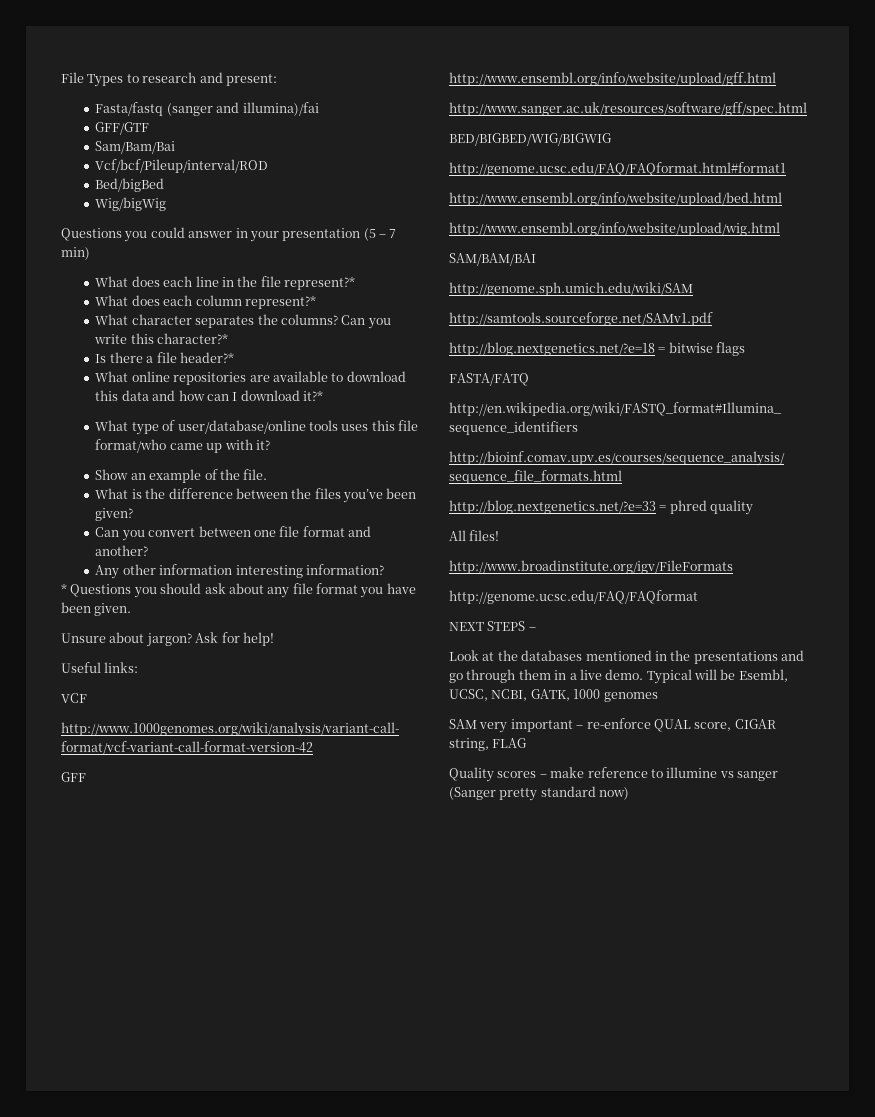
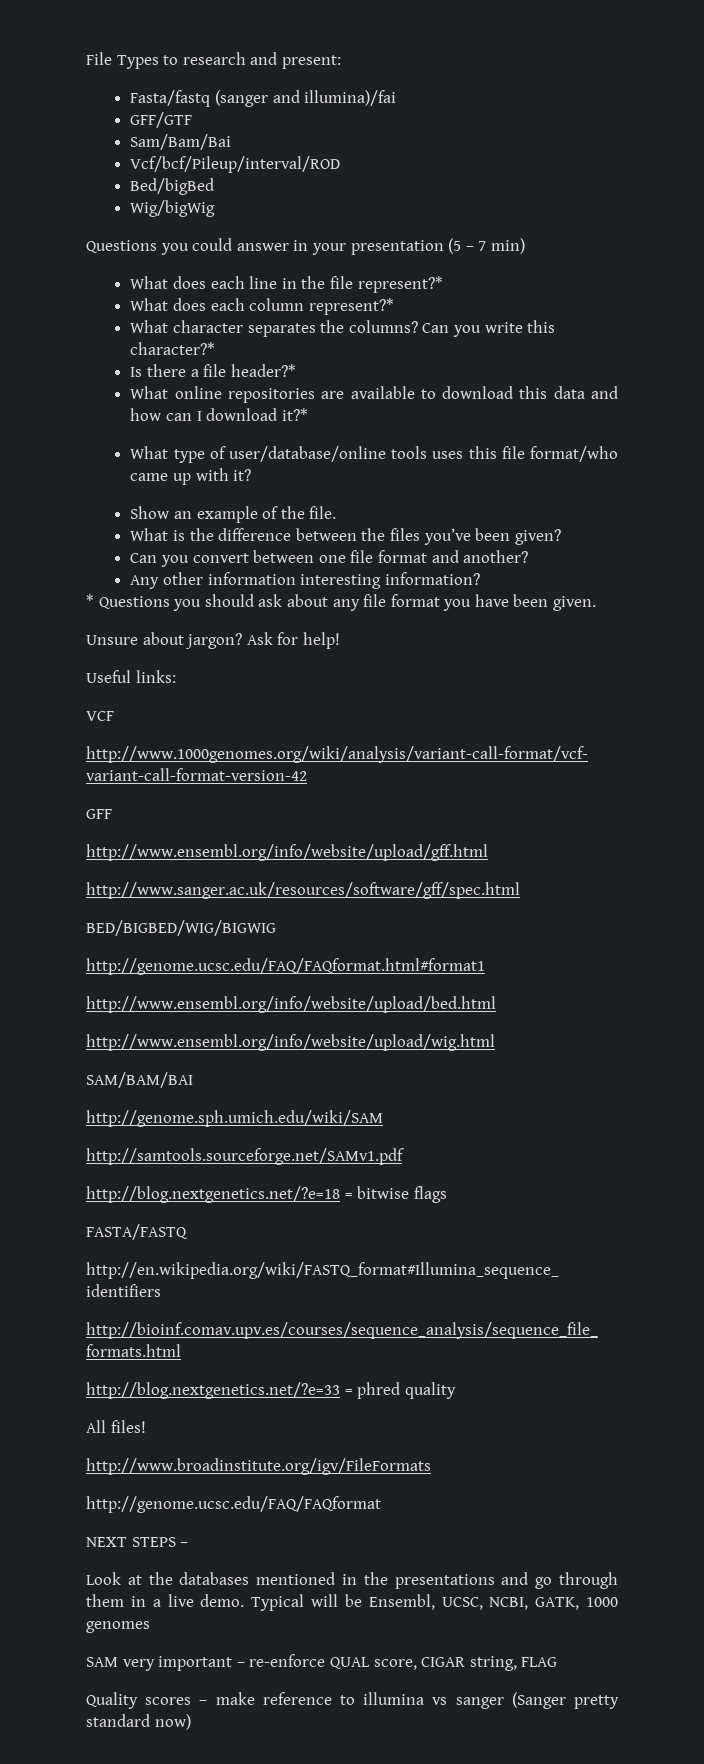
[449,373,529,386] FASTA/FATQ -> [86,1224,188,1240] FASTA/FASTQ
[738,669,788,682] Esembl, -> [368,1594,435,1610] Ensembl,
[666,767,718,778] illumine -> [363,1692,425,1705] illumina

